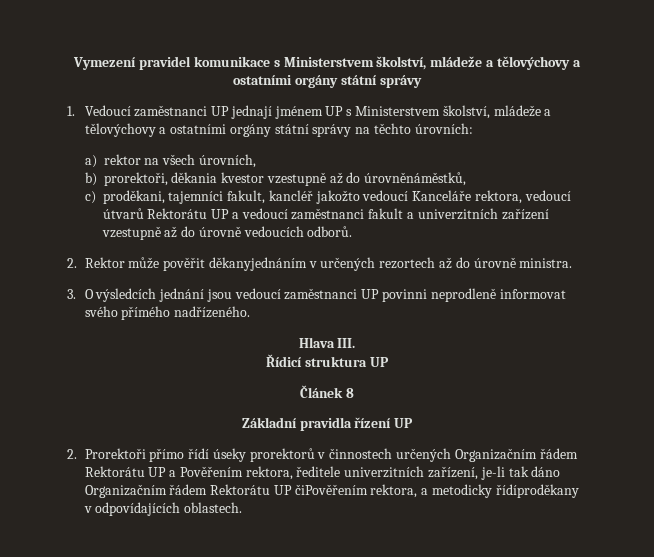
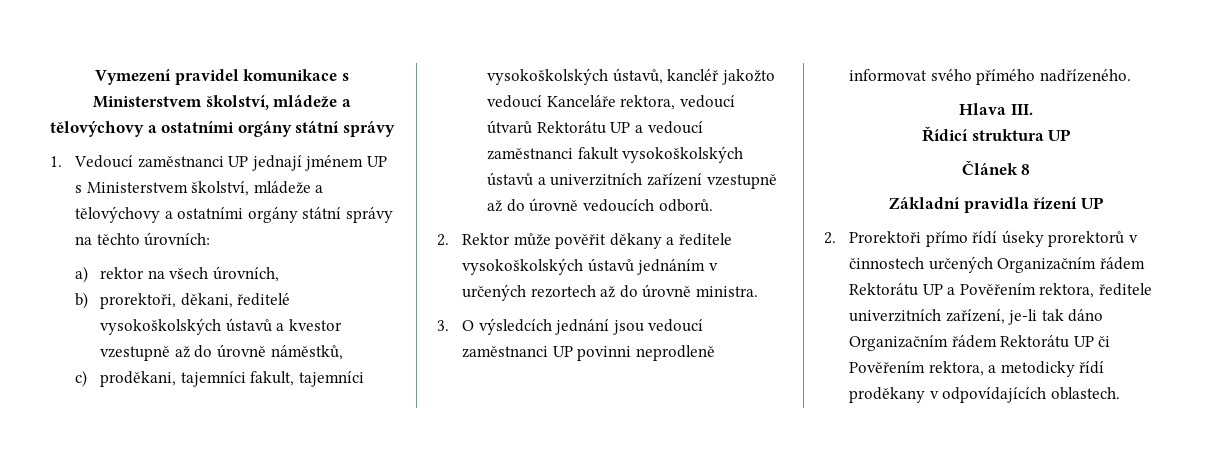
[171,172,218,183] děkania -> [180,293,291,308] [100,318,285,335] děkani, ředitelé vysokoškolských ústavů a
[364,172,467,186] úrovněnáměstků, -> [216,344,343,360] úrovně náměstků,
(266, 197) none -> [298,371,364,387] [487,68,663,85] tajemníci vysokoškolských ústavů,
(404, 213) none -> [622,146,744,163] [487,172,534,186] vysokoškolských ústavů
[208,257,307,271] děkanyjednáním -> [609,233,733,249] [462,258,706,275] děkany a ředitele vysokoškolských ústavů jednáním
[294,484,368,495] čiPověřením -> [1098,336,1111,347] [849,361,926,373] či Pověřením
[495,484,579,498] řídíproděkany -> [1079,361,1105,374] [849,387,926,403] řídí proděkany

